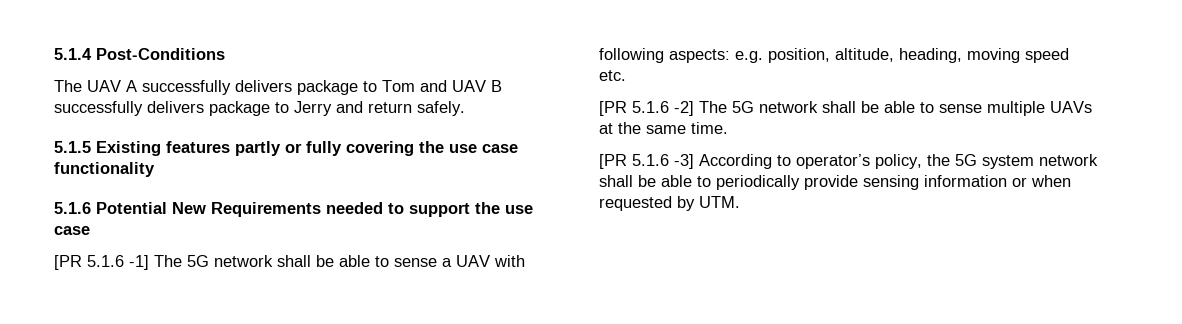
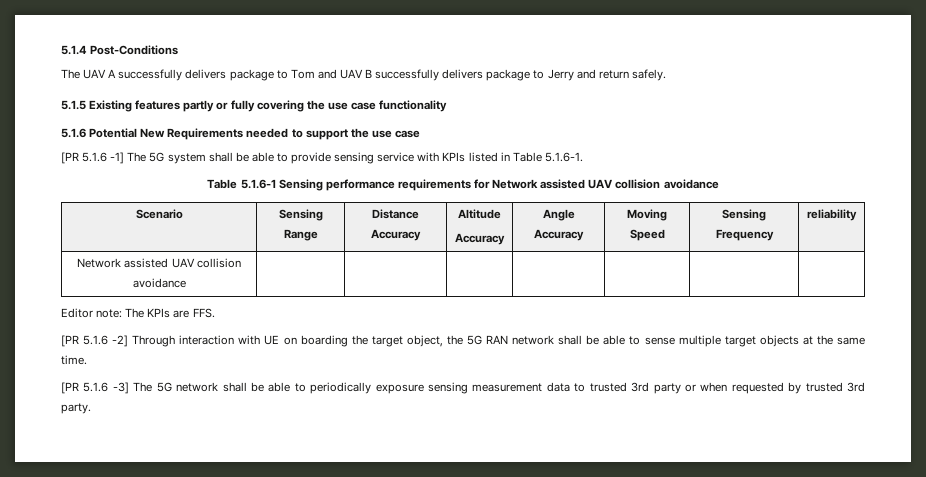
[214,255,525,267] [599,48,1069,63] [599,70,626,81] [599,101,754,116] network shall be able to sense a UAV with following aspects: e.g. position, altitude, heading, moving speed etc. // [PR 5.1.6 -2] The 5G -> [167,152,583,164] [207,179,719,191] [135,209,183,219] [278,209,323,221] [283,229,318,241] [372,209,419,219] [371,229,421,241] [458,209,501,219] [455,233,505,245] [542,209,575,221] [534,229,584,241] [627,209,667,221] [629,229,665,241] [722,209,766,221] [715,229,774,241] [807,209,857,221] [77,258,241,268] [132,278,186,288] [61,308,215,318] [61,335,509,347] system shall be able to provide sensing service with KPIs listed in Table 5.1.6-1. // Table 5.1.6-1 Sensing performance requirements for Network assisted UAV collision avoidance // Scenario | Sensing Range | Distance Accuracy | Altitude // Accuracy | Angle Accuracy | Moving Speed | Sensing Frequency | reliability // Network assisted UAV collision avoidance | | | | | | | // Editor note: The KPIs are FFS. // [PR 5.1.6 -2] Through interaction with UE on boarding the target object, the 5G RAN
[1050,101,1092,113] UAVs -> [724,335,799,347] target objects
[699,154,1034,169] According to operator’s policy, the 5G system -> [133,382,172,392] The 5G
[804,175,1007,190] provide sensing information -> [375,382,681,394] exposure sensing measurement data to trusted 3rd party
[699,196,740,208] UTM. -> [805,382,865,392] [61,403,91,414] trusted 3rd party.

